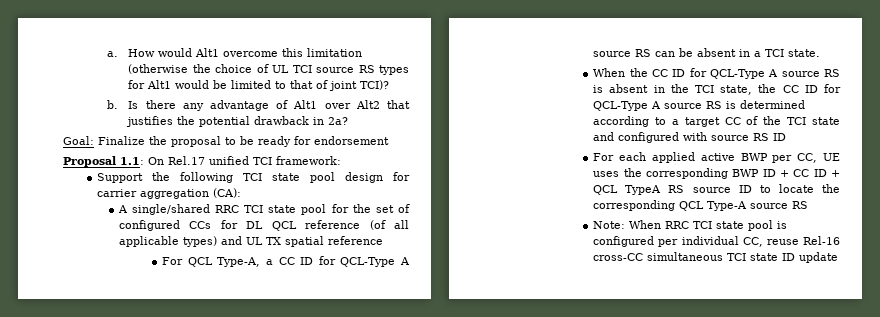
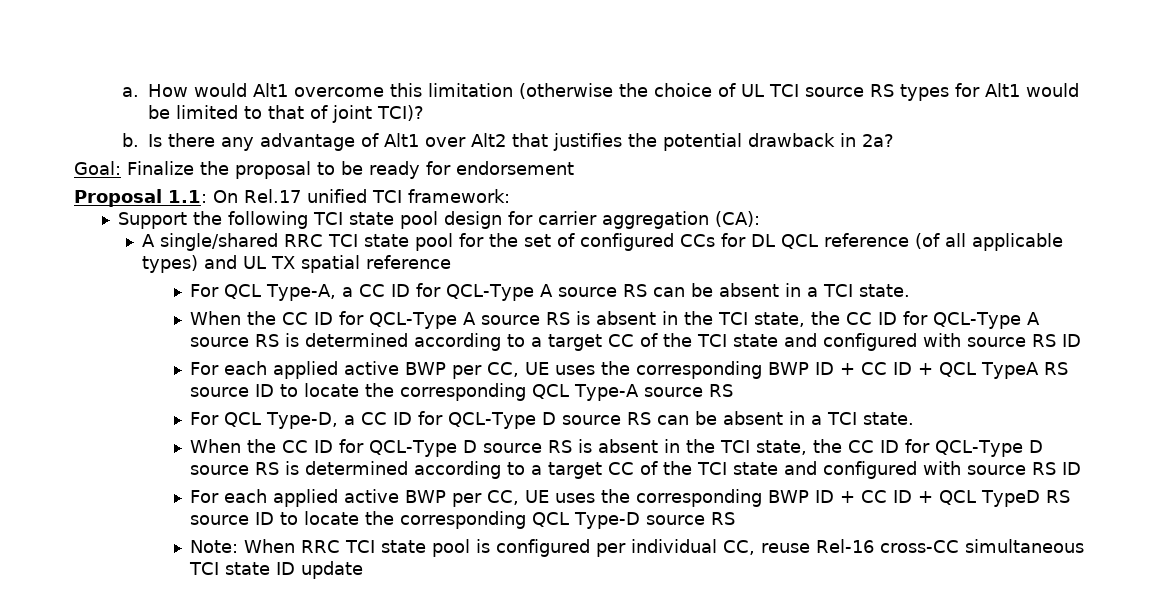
(809, 205) none -> [190,411,915,429] [190,439,1044,457] [190,461,1082,479] [190,489,1071,507] [190,511,736,529] // For QCL Type-D, a CC ID for QCL-Type D source RS can be absent in a TCI state. // When the CC ID for QCL-Type D source RS is absent in the TCI state, the CC ID for QCL-Type D source RS is determined according to a target CC of the TCI state and configured with source RS ID // For each applied active BWP per CC, UE uses the corresponding BWP ID + CC ID + QCL TypeD RS source ID to locate the corresponding QCL Type-D source RS

